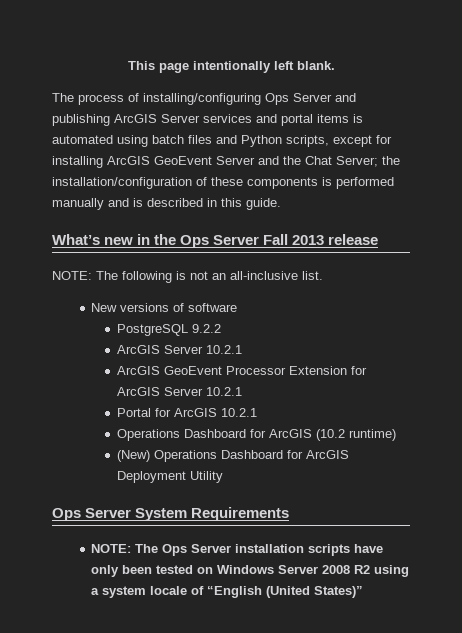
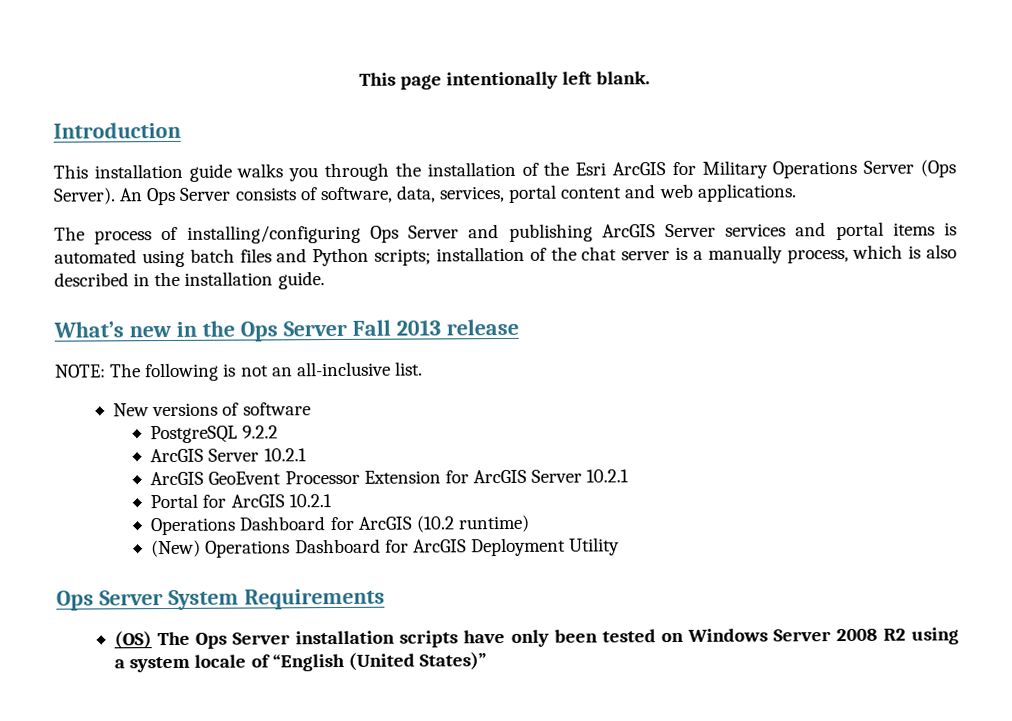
(335, 65) none -> [53,121,181,139] [53,159,956,182] [53,183,797,206] // Introduction // This installation guide walks you through the installation of the Esri ArcGIS for Military Operations Server (Ops Server). An Ops Server consists of software, data, services, portal content and web applications.
[286,135,392,147] [52,156,400,168] [52,177,394,189] [52,198,242,210] scripts, except for installing ArcGIS GeoEvent Server and the Chat Server; the installation/configuration of these components is performed manually and is described in this -> [374,244,958,266] [54,271,274,287] scripts; installation of the chat server is a manually process, which is also described in the installation
[91,544,132,553] NOTE: -> [114,631,153,650] (OS)

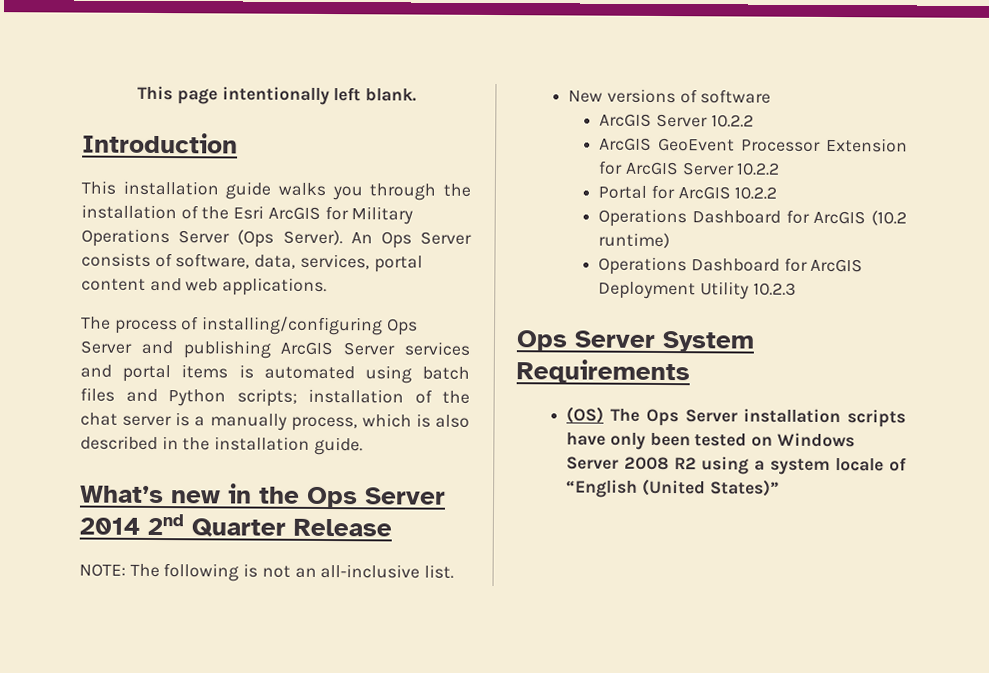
[351,318,519,336] Fall 2013 release -> [79,513,392,538] 2014 2nd Quarter Release
[150,425,279,444] [150,448,307,463] // PostgreSQL 9.2.2 // ArcGIS Server 10.2.1 -> [599,113,754,128] // ArcGIS Server 10.2.2
[586,469,630,483] 10.2.1 -> [736,162,781,176] 10.2.2
[288,494,332,508] 10.2.1 -> [734,186,778,200] 10.2.2
[151,539,202,558] (New) -> (671, 240) none
(621, 546) none -> [752,282,796,296] 10.2.3

